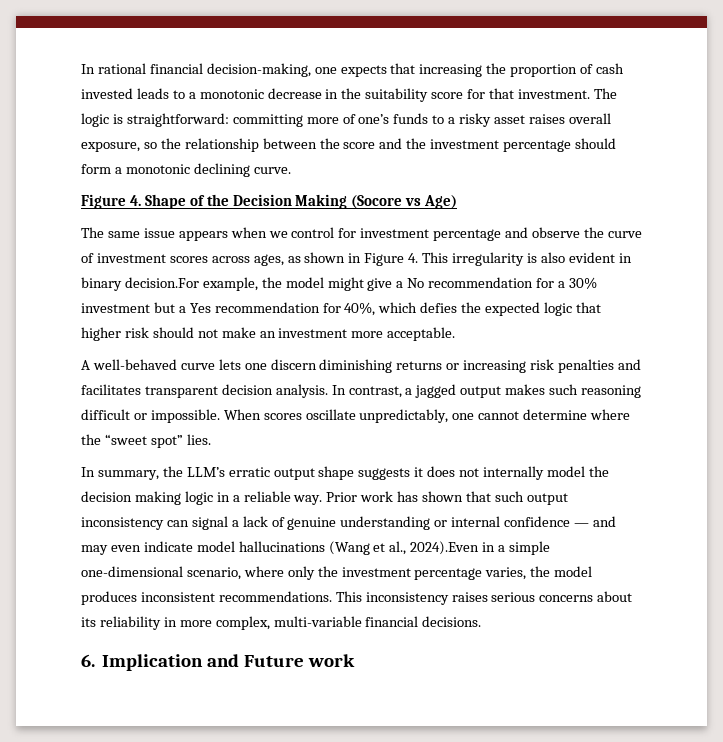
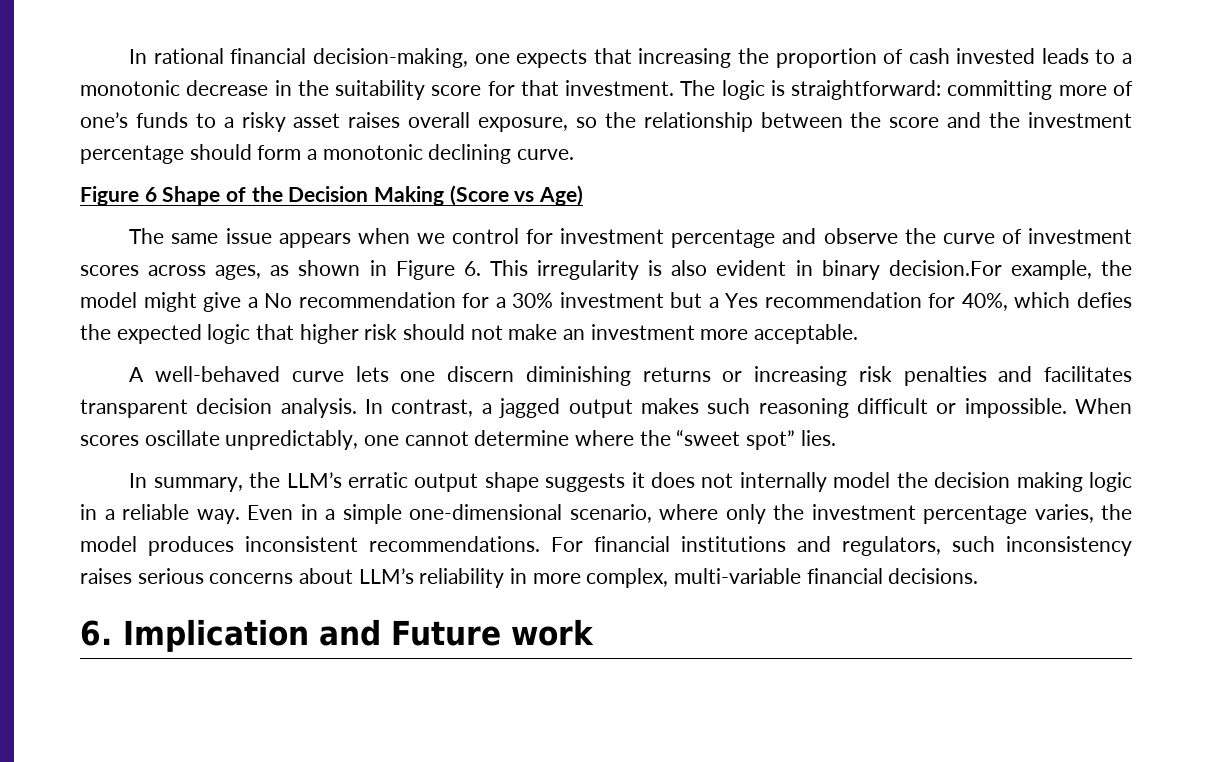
[129,195,141,206] 4. -> [144,187,157,202] 6
[351,195,403,209] (Socore -> [449,185,509,206] (Score
[408,253,419,263] 4. -> [463,261,481,276] 6.
[326,491,568,505] [81,516,616,530] [81,541,480,555] Prior work has shown that such output inconsistency can signal a lack of genuine understanding or internal confidence — and may even indicate model hallucinations (Wang et al., 2024).Even -> [247,505,293,520] Even
[335,591,362,602] This -> [551,536,995,556] For financial institutions and regulators, such
[81,617,96,627] its -> [358,568,414,584] LLM’s

